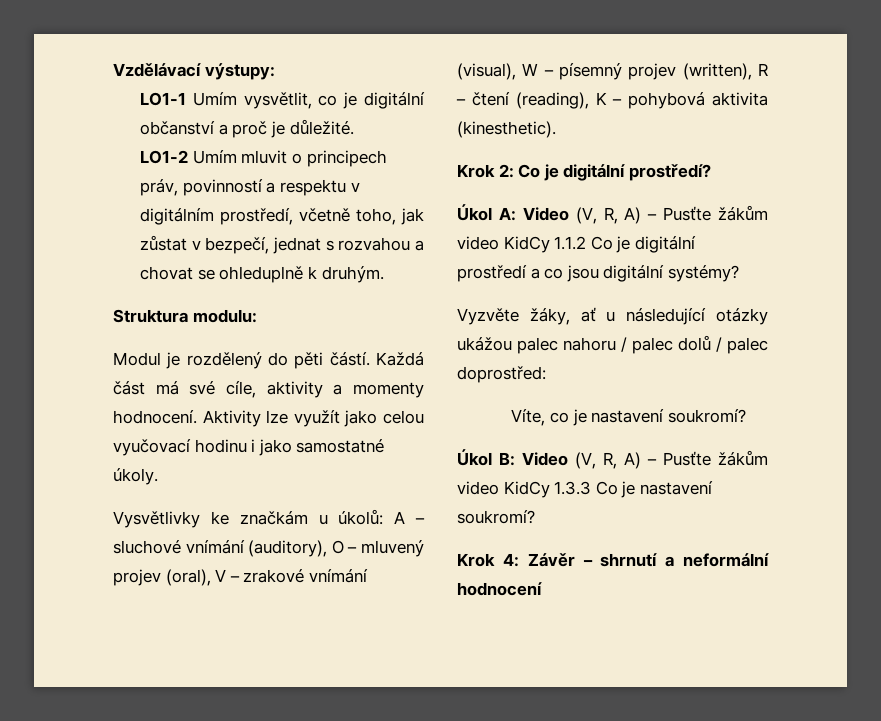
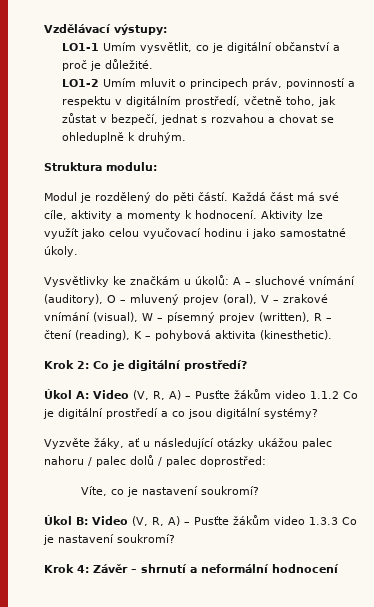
(424, 390) none -> [185,210,192,219] k
[503,236,550,253] KidCy -> (306, 394) none
[503,481,550,498] KidCy -> (305, 520) none

